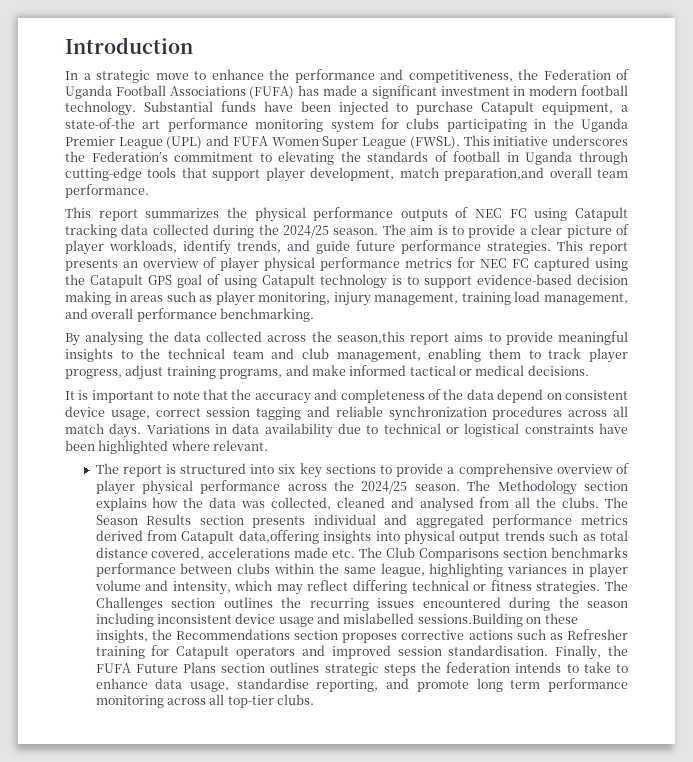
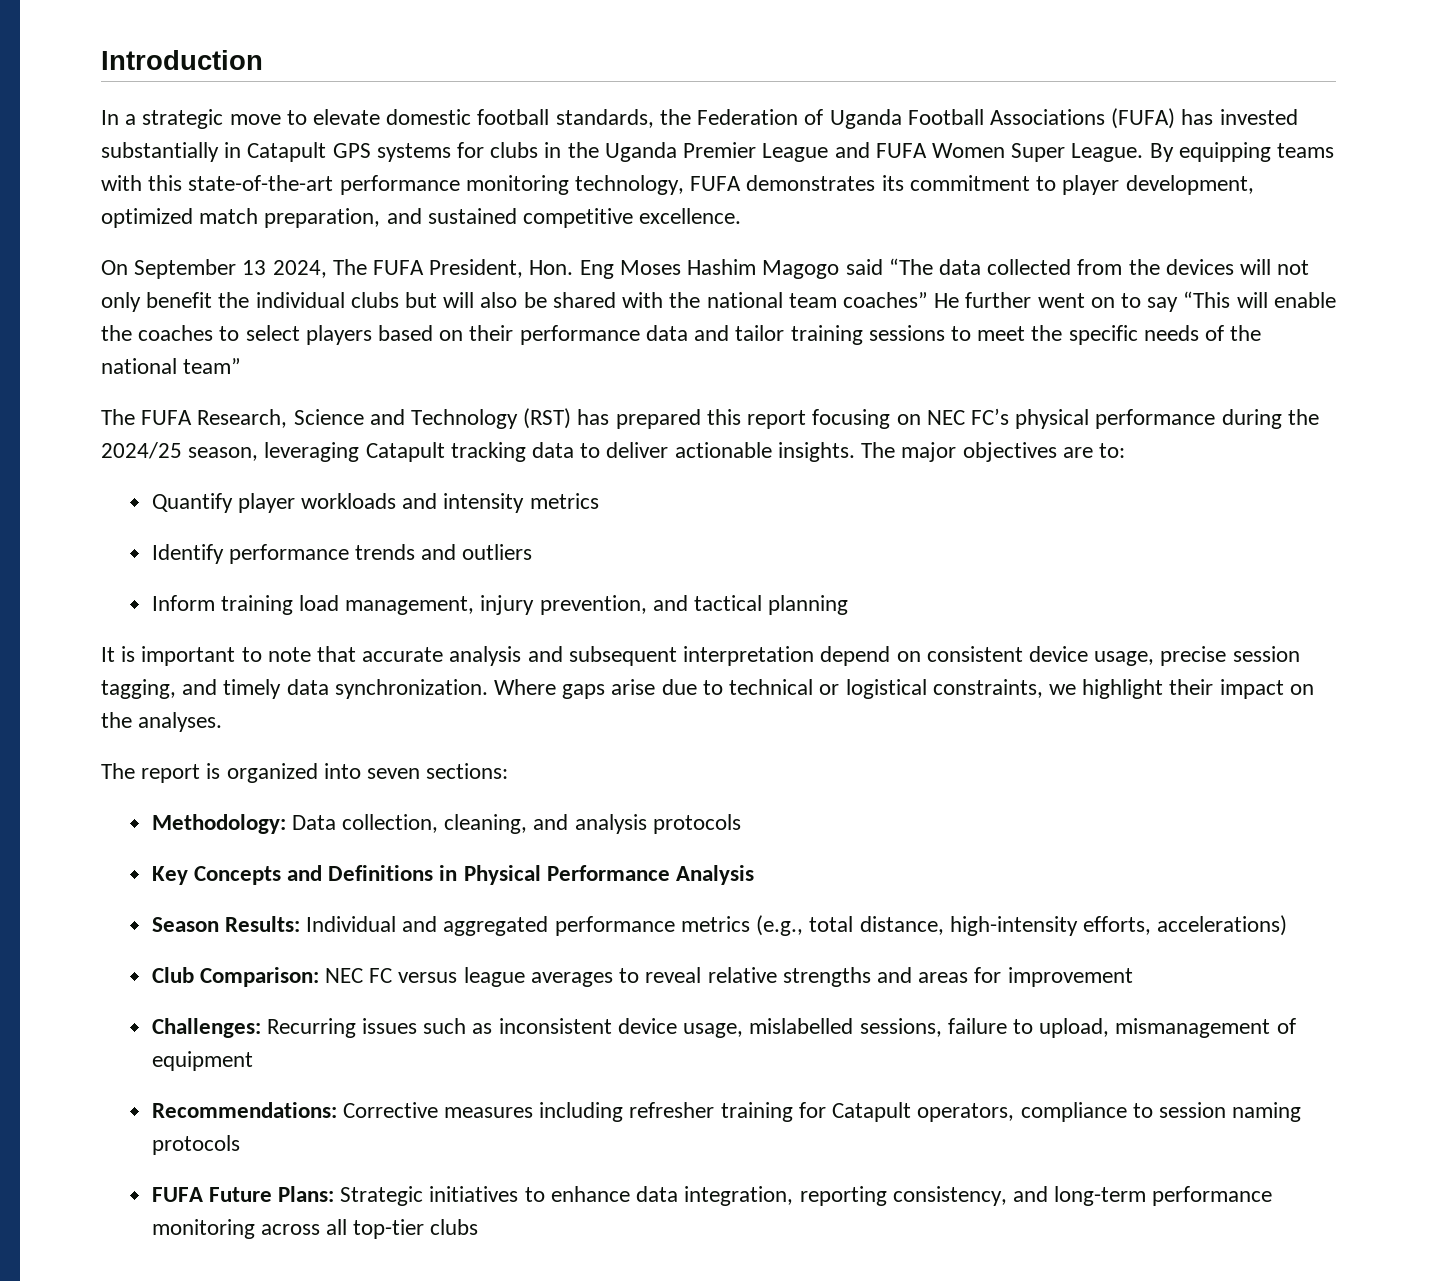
[211,69,513,83] enhance the performance and competitiveness, -> [313,109,654,128] elevate domestic football standards,
[323,85,628,99] [65,101,628,116] [65,118,374,133] made a significant investment in modern football technology. Substantial funds have been injected to purchase Catapult equipment, a state-of-the art performance monitoring system -> [1219,109,1298,125] [101,142,451,162] invested substantially in Catapult GPS systems
[446,119,527,132] participating -> (539, 150) none
[166,136,203,149] (UPL) -> (829, 152) none
[362,135,628,149] [65,151,628,165] [65,167,629,182] [65,184,149,198] [65,207,628,222] [65,224,629,238] [65,240,628,255] [65,257,628,272] [65,274,628,289] [65,291,628,306] [65,308,315,322] [65,331,628,346] [65,348,629,363] [65,365,589,380] League (FWSL). This initiative underscores the Federation’s commitment to elevating the standards of football in Uganda through cutting-edge tools that support player development, match preparation,and overall team performance. // This report summarizes the physical performance outputs of NEC FC using Catapult tracking data collected during the 2024/25 season. The aim is to provide a clear picture of player workloads, identify trends, and guide future performance strategies. This report presents an overview of player physical performance metrics for NEC FC captured using the Catapult GPS goal of using Catapult technology is to support evidence-based decision making in areas such as player monitoring, injury management, training load management, and overall performance benchmarking. // By analysing the data collected across the season,this report aims to provide meaningful insights to the technical team and club management, enabling them to track player progress, adjust training programs, and make informed tactical or medical decisions. -> [1071,142,1334,162] [101,175,1254,195] [101,208,742,228] [101,258,1310,279] [101,291,1336,312] [101,325,1262,345] [101,358,242,374] [101,408,1319,429] [101,442,1125,462] [151,493,599,513] [151,544,533,564] [151,595,849,615] League. By equipping teams with this state-of-the-art performance monitoring technology, FUFA demonstrates its commitment to player development, optimized match preparation, and sustained competitive excellence. // On September 13 2024, The FUFA President, Hon. Eng Moses Hashim Magogo said “The data collected from the devices will not only benefit the individual clubs but will also be shared with the national team coaches” He further went on to say “This will enable the coaches to select players based on their performance data and tailor training sessions to meet the specific needs of the national team” // The FUFA Research, Science and Technology (RST) has prepared this report focusing on NEC FC’s physical performance during the 2024/25 season, leveraging Catapult tracking data to deliver actionable insights. The major objectives are to: // Quantify player workloads and intensity metrics // Identify performance trends and outliers // Inform training load management, injury prevention, and tactical planning
[231,389,494,404] the accuracy and completeness of the data -> [362,646,815,666] accurate analysis and subsequent interpretation
[155,406,628,421] [65,423,333,438] correct session tagging and reliable synchronization procedures across all match days. Variations in data availability -> [1160,646,1300,666] [101,679,656,699] precise session tagging, and timely data synchronization. Where gaps arise
[524,423,628,434] [65,440,269,454] [95,463,629,478] [95,480,628,495] [95,497,628,512] [95,514,628,528] [95,530,628,545] [95,547,629,561] [95,563,628,578] [94,580,628,595] [95,597,628,611] [95,613,578,627] [95,629,628,643] [95,645,628,660] [95,662,628,676] [95,678,541,692] constraints have been highlighted where relevant. // The report is structured into six key sections to provide a comprehensive overview of player physical performance across the 2024/25 season. The Methodology section explains how the data was collected, cleaned and analysed from all the clubs. The Season Results section presents individual and aggregated performance metrics derived from Catapult data,offering insights into physical output trends such as total distance covered, accelerations made etc. The Club Comparisons section benchmarks performance between clubs within the same league, highlighting variances in player volume and intensity, which may reflect differing technical or fitness strategies. The Challenges section outlines the recurring issues encountered during the season including inconsistent device usage and mislabelled sessions.Building on these insights, the Recommendations section proposes corrective actions such as Refresher training for Catapult operators and improved session standardisation. Finally, the FUFA Future Plans section outlines strategic steps the federation intends to take to enhance data usage, standardise reporting, and promote long term -> [932,679,1314,699] [101,712,223,732] [101,763,509,783] [151,814,741,834] [151,865,755,885] [151,915,1288,936] [151,967,1133,987] [151,1018,1296,1038] [151,1051,253,1071] [151,1102,1302,1122] [151,1135,240,1155] [151,1186,1147,1206] constraints, we highlight their impact on the analyses. // The report is organized into seven sections: // Methodology: Data collection, cleaning, and analysis protocols // Key Concepts and Definitions in Physical Performance Analysis // Season Results: Individual and aggregated performance metrics (e.g., total distance, high-intensity efforts, accelerations) // Club Comparison: NEC FC versus league averages to reveal relative strengths and areas for improvement // Challenges: Recurring issues such as inconsistent device usage, mislabelled sessions, failure to upload, mismanagement of equipment // Recommendations: Corrective measures including refresher training for Catapult operators, compliance to session naming protocols // FUFA Future Plans: Strategic initiatives to enhance data integration, reporting consistency, and long-term
[277,694,315,705] clubs. -> [430,1219,479,1235] clubs

